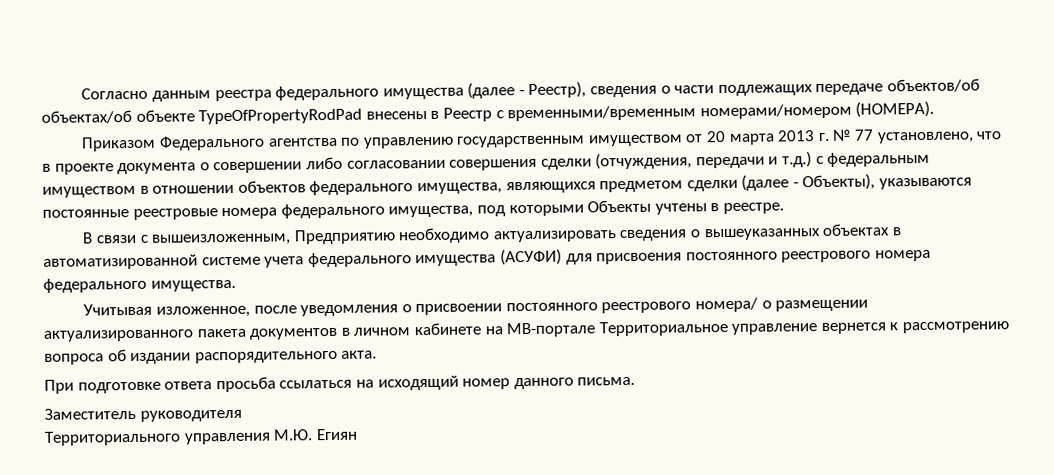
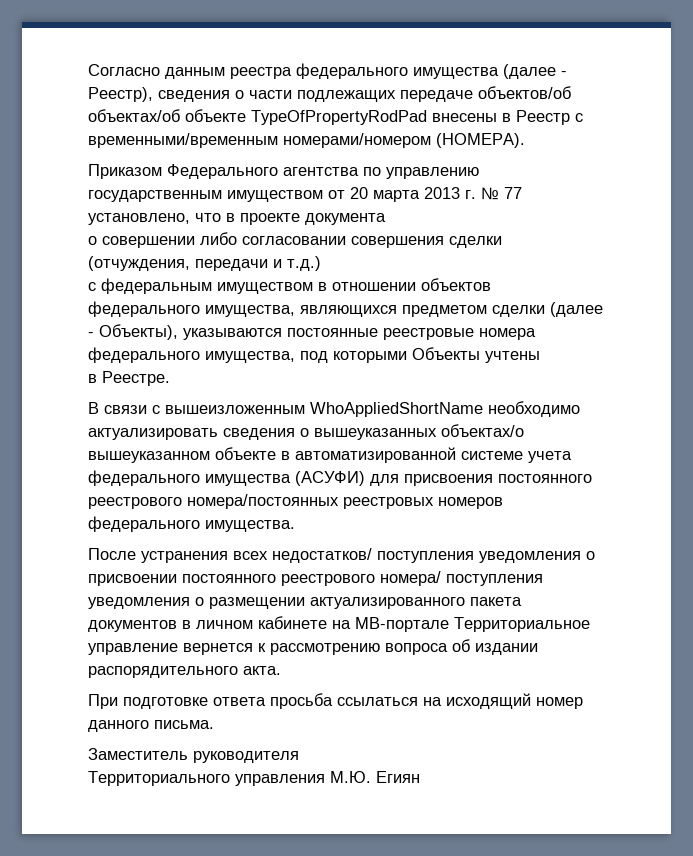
(197, 168) none -> (386, 219) //
(813, 159) none -> (321, 263) //
[710,202,784,215] в реестре. -> [88,371,170,386] // в Реестре.
[151,229,396,246] вышеизложенным, Предприятию -> [165,402,483,417] вышеизложенным WhoAppliedShortName
[822,223,890,237] объектах -> [441,424,524,437] [88,447,276,463] объектах/о вышеуказанном объекте
[874,249,931,262] номера -> [187,494,503,509] номера/постоянных реестровых номеров
[83,303,297,318] Учитывая изложенное, после -> [88,548,474,563] После устранения всех недостатков/ поступления
(759, 305) none -> [446,574,543,586] [88,597,190,609] поступления уведомления

